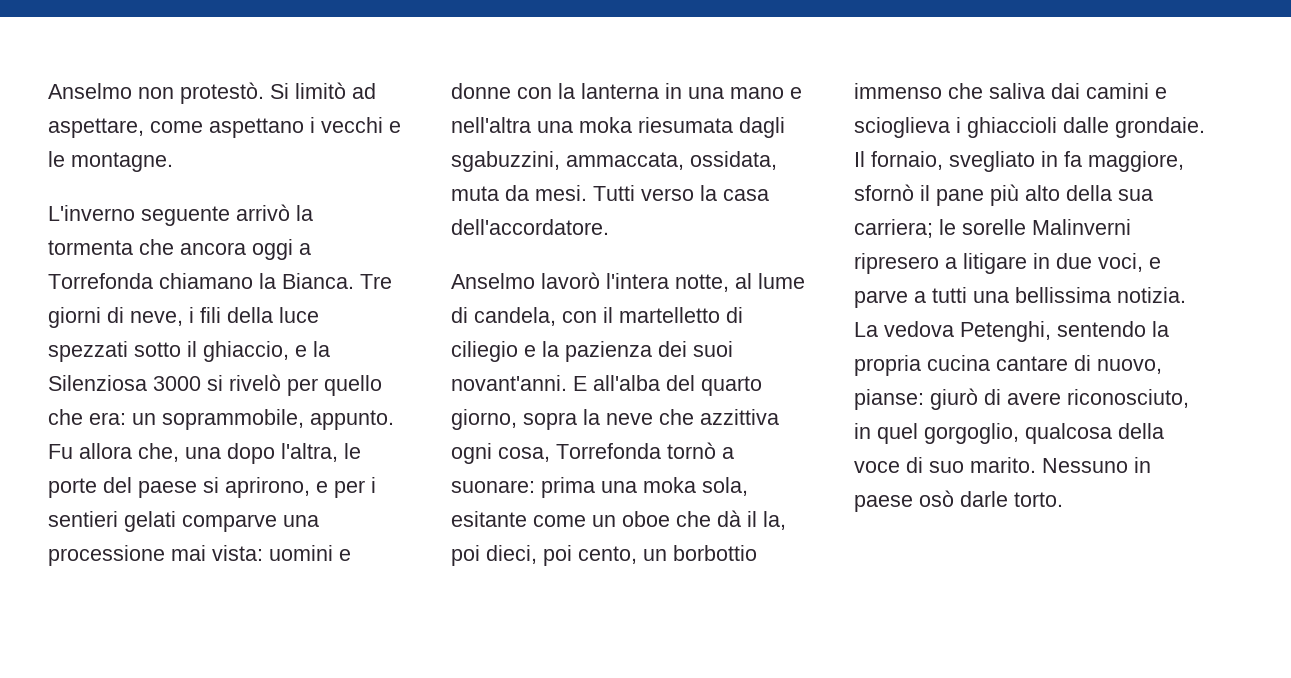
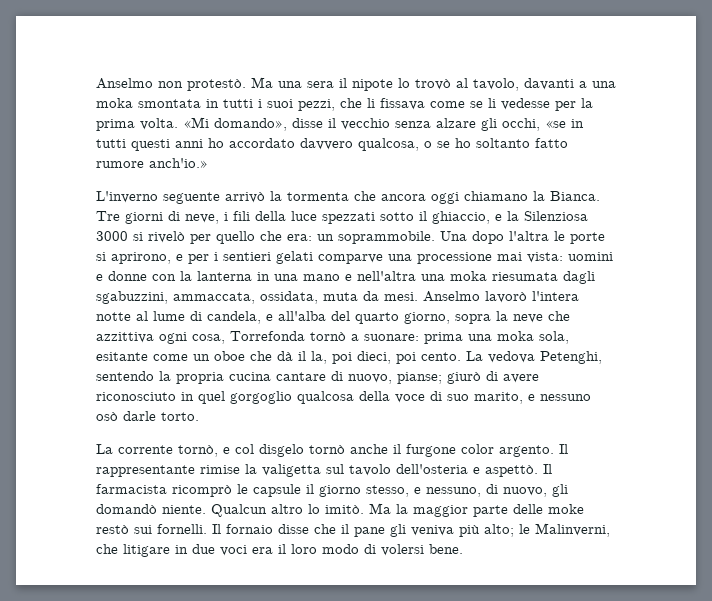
[270,82,376,99] [48,117,401,138] [48,151,173,172] Si limitò ad aspettare, come aspettano i vecchi e le montagne. -> [251,77,616,91] [96,98,593,111] [96,117,584,131] [96,138,568,151] [96,158,208,168] Ma una sera il nipote lo trovò al tavolo, davanti a una moka smontata in tutti i suoi pezzi, che li fissava come se li vedesse per la prima volta. «Mi domando», disse il vecchio senza alzare gli occhi, «se in tutti questi anni ho accordato davvero qualcosa, o se ho soltanto fatto rumore anch'io.»
[299,243,311,255] [48,273,153,289] a Torrefonda -> (459, 198) none
[162,409,394,430] [48,443,361,464] [48,477,197,498] soprammobile, appunto. Fu allora che, una dopo l'altra, le porte del paese -> [338,231,605,244] soprammobile. Una dopo l'altra le porte
[593,185,769,201] [451,219,609,235] Tutti verso la casa dell'accordatore. // -> (418, 296) none
[675,274,729,292] notte, -> [96,312,131,321] notte
[562,307,743,323] [451,341,733,362] [451,375,587,391] con il martelletto di ciliegio e la pazienza dei suoi novant'anni. E -> [266,314,273,321] e
[578,545,757,564] [854,83,1167,99] [854,117,1205,138] [854,151,1184,172] [854,184,1153,206] [854,219,1131,238] [854,253,1161,274] [854,287,1186,308] cento, un borbottio immenso che saliva dai camini e scioglieva i ghiaccioli dalle grondaie. Il fornaio, svegliato in fa maggiore, sfornò il pane più alto della sua carriera; le sorelle Malinverni ripresero a litigare in due voci, e parve a tutti una bellissima notizia. -> [421,352,461,361] cento.
[854,389,924,410] pianse: -> [397,372,442,384] pianse;
[1067,389,1189,408] riconosciuto, -> [96,392,176,401] riconosciuto
[924,423,1019,444] gorgoglio, -> [230,391,292,404] gorgoglio
[970,457,1151,473] [854,495,913,512] marito. Nessuno in paese -> [474,392,591,404] marito, e nessuno
(1063, 499) none -> [96,444,568,457] [96,464,552,477] [96,484,568,497] [96,503,584,517] [96,523,610,537] [96,544,463,557] // La corrente tornò, e col disgelo tornò anche il furgone color argento. Il rappresentante rimise la valigetta sul tavolo dell'osteria e aspettò. Il farmacista ricomprò le capsule il giorno stesso, e nessuno, di nuovo, gli domandò niente. Qualcun altro lo imitò. Ma la maggior parte delle moke restò sui fornelli. Il fornaio disse che il pane gli veniva più alto; le Malinverni, che litigare in due voci era il loro modo di volersi bene.

